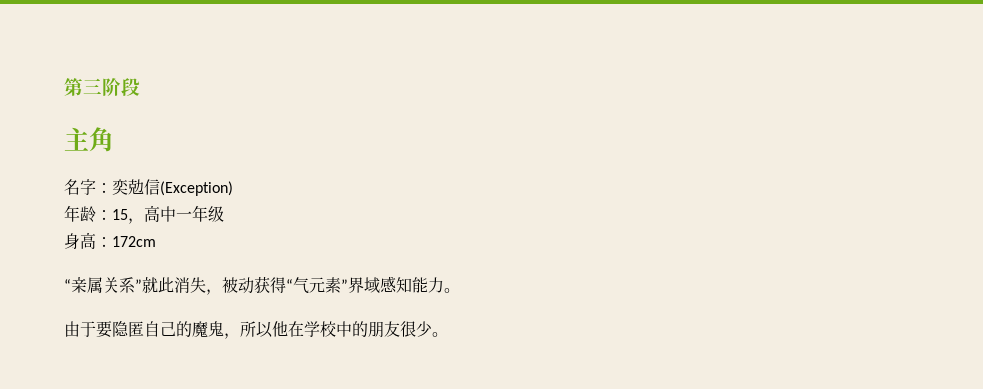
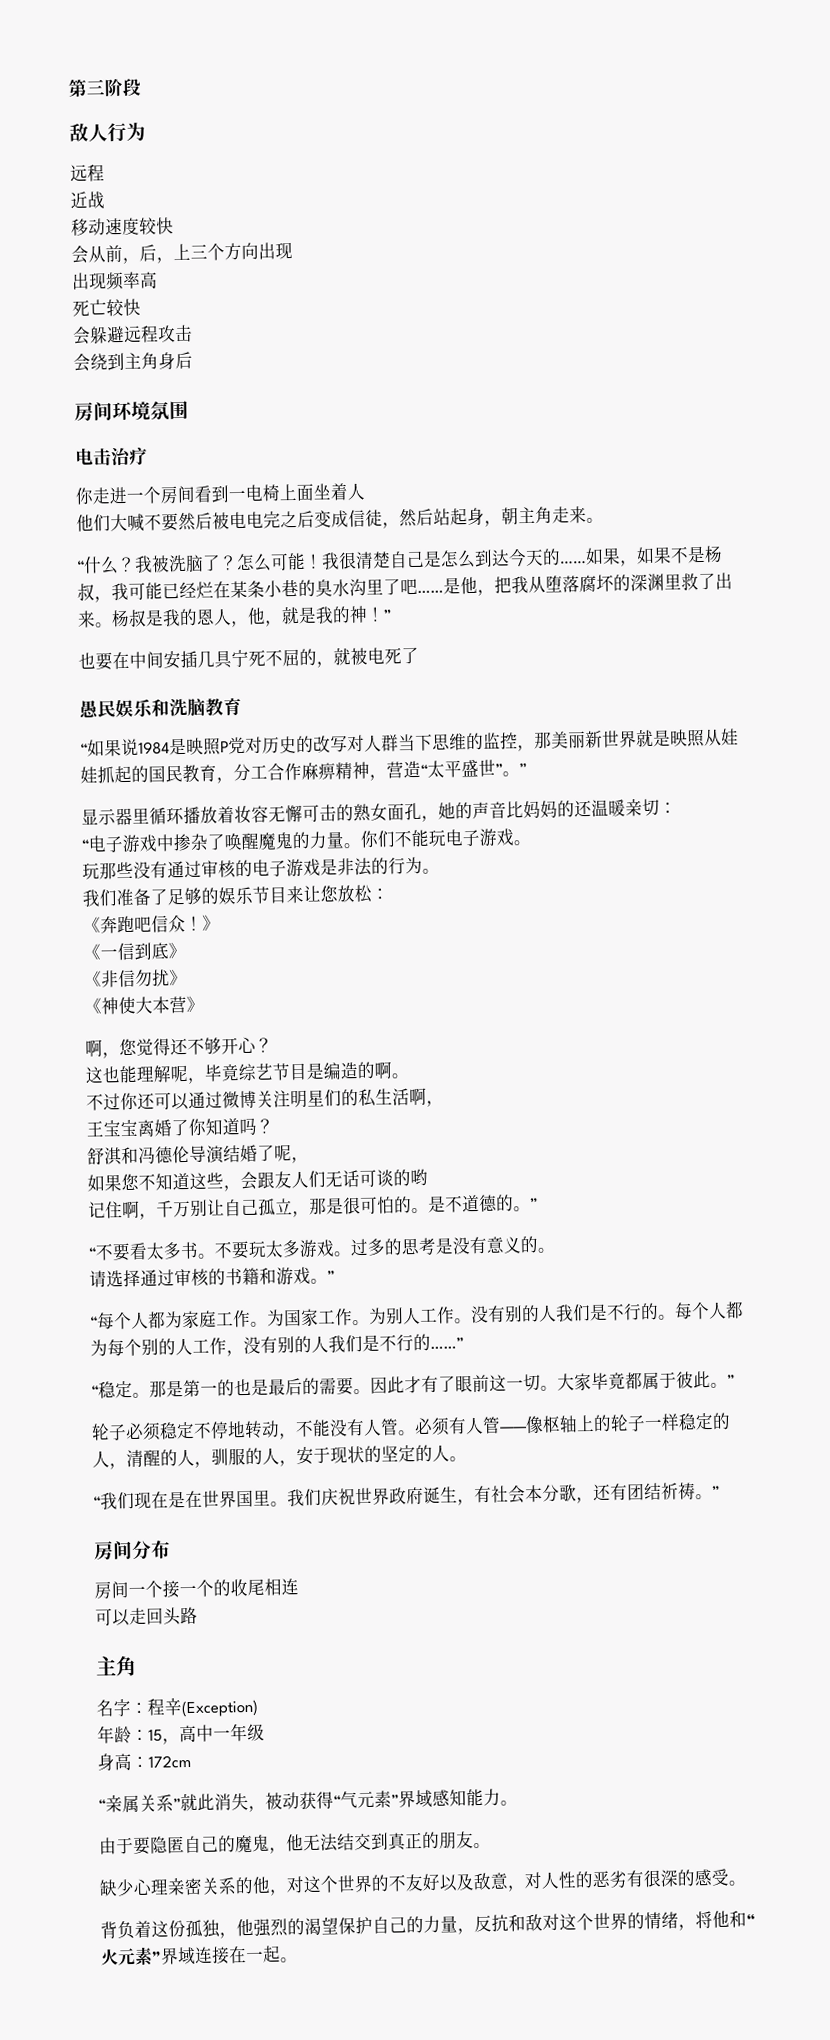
(140, 87) none -> [69,122,146,143] [70,164,105,182] [70,191,105,210] [71,217,174,236] [71,241,293,264] [72,271,158,291] [72,298,141,317] [72,324,193,345] [73,351,193,372] [74,400,189,422] [75,447,148,466] [75,482,366,505] [76,505,604,532] [77,545,723,575] [77,572,733,603] [77,605,392,628] [78,646,419,671] [79,697,242,719] [80,728,739,757] [80,759,527,784] [81,798,677,826] [81,828,531,854] [82,856,440,880] [82,884,389,907] [83,914,220,934] [83,941,186,961] [84,968,187,988] [84,995,204,1015] [85,1036,273,1059] [85,1061,410,1084] [86,1087,444,1111] [86,1117,274,1137] [87,1144,309,1166] [87,1168,428,1192] [88,1194,538,1220] [88,1235,556,1262] [89,1266,335,1288] [90,1301,744,1330] [90,1333,464,1357] [91,1370,735,1399] [91,1412,731,1441] [92,1444,467,1470] [93,1482,720,1510] [93,1540,171,1561] [94,1578,299,1600] [95,1606,198,1627] // 敌人行为 // 远程 // 近战 // 移动速度较快 // 会从前，后，上三个方向出现 // 出现频率高 // 死亡较快 // 会躲避远程攻击 // 会绕到主角身后 // 房间环境氛围 // 电击治疗 // 你走进一个房间看到一电椅上面坐着人 // 他们大喊不要然后被电电完之后变成信徒，然后站起身，朝主角走来。 // “什么？我被洗脑了？怎么可能！我很清楚自己是怎么到达今天的……如果，如果不是杨叔，我可能已经烂在某条小巷的臭水沟里了吧……是他，把我从堕落腐坏的深渊里救了出来。杨叔是我的恩人，他，就是我的神！” // 也要在中间安插几具宁死不屈的，就被电死了 // 愚民娱乐和洗脑教育 // “如果说1984是映照P党对历史的改写对人群当下思维的监控，那美丽新世界就是映照从娃娃抓起的国民教育，分工合作麻痹精神，营造“太平盛世”。” // 显示器里循环播放着妆容无懈可击的熟女面孔，她的声音比妈妈的还温暖亲切： // “电子游戏中掺杂了唤醒魔鬼的力量。你们不能玩电子游戏。 // 玩那些没有通过审核的电子游戏是非法的行为。 // 我们准备了足够的娱乐节目来让您放松： // 《奔跑吧信众！》 // 《一信到底》 // 《非信勿扰》 // 《神使大本营》 // 啊，您觉得还不够开心？ // 这也能理解呢，毕竟综艺节目是编造的啊。 // 不过你还可以通过微博关注明星们的私生活啊， // 王宝宝离婚了你知道吗？ // 舒淇和冯德伦导演结婚了呢， // 如果您不知道这些，会跟友人们无话可谈的哟 // 记住啊，千万别让自己孤立，那是很可怕的。是不道德的。” // “不要看太多书。不要玩太多游戏。过多的思考是没有意义的。 // 请选择通过审核的书籍和游戏。” // “每个人都为家庭工作。为国家工作。为别人工作。没有别的人我们是不行的。每个人都为每个别的人工作，没有别的人我们是不行的……” // “稳定。那是第一的也是最后的需要。因此才有了眼前这一切。大家毕竟都属于彼此。” // 轮子必须稳定不停地转动，不能没有人管。必须有人管——像枢轴上的轮子一样稳定的人，清醒的人，驯服的人，安于现状的坚定的人。 // “我们现在是在世界国里。我们庆祝世界政府诞生，有社会本分歌，还有团结祈祷。” // 房间分布 // 房间一个接一个的收尾相连 // 可以走回头路
[112,179,160,195] 奕勊信 -> [147,1698,182,1716] 程辛
[240,321,432,338] 所以他在学校中的朋友很少 -> [286,1831,491,1852] [99,1868,747,1897] [100,1910,756,1940] [101,1945,281,1966] 他无法结交到真正的朋友。 // 缺少心理亲密关系的他，对这个世界的不友好以及敌意，对人性的恶劣有很深的感受。 // 背负着这份孤独，他强烈的渴望保护自己的力量，反抗和敌对这个世界的情绪，将他和“火元素”界域连接在一起

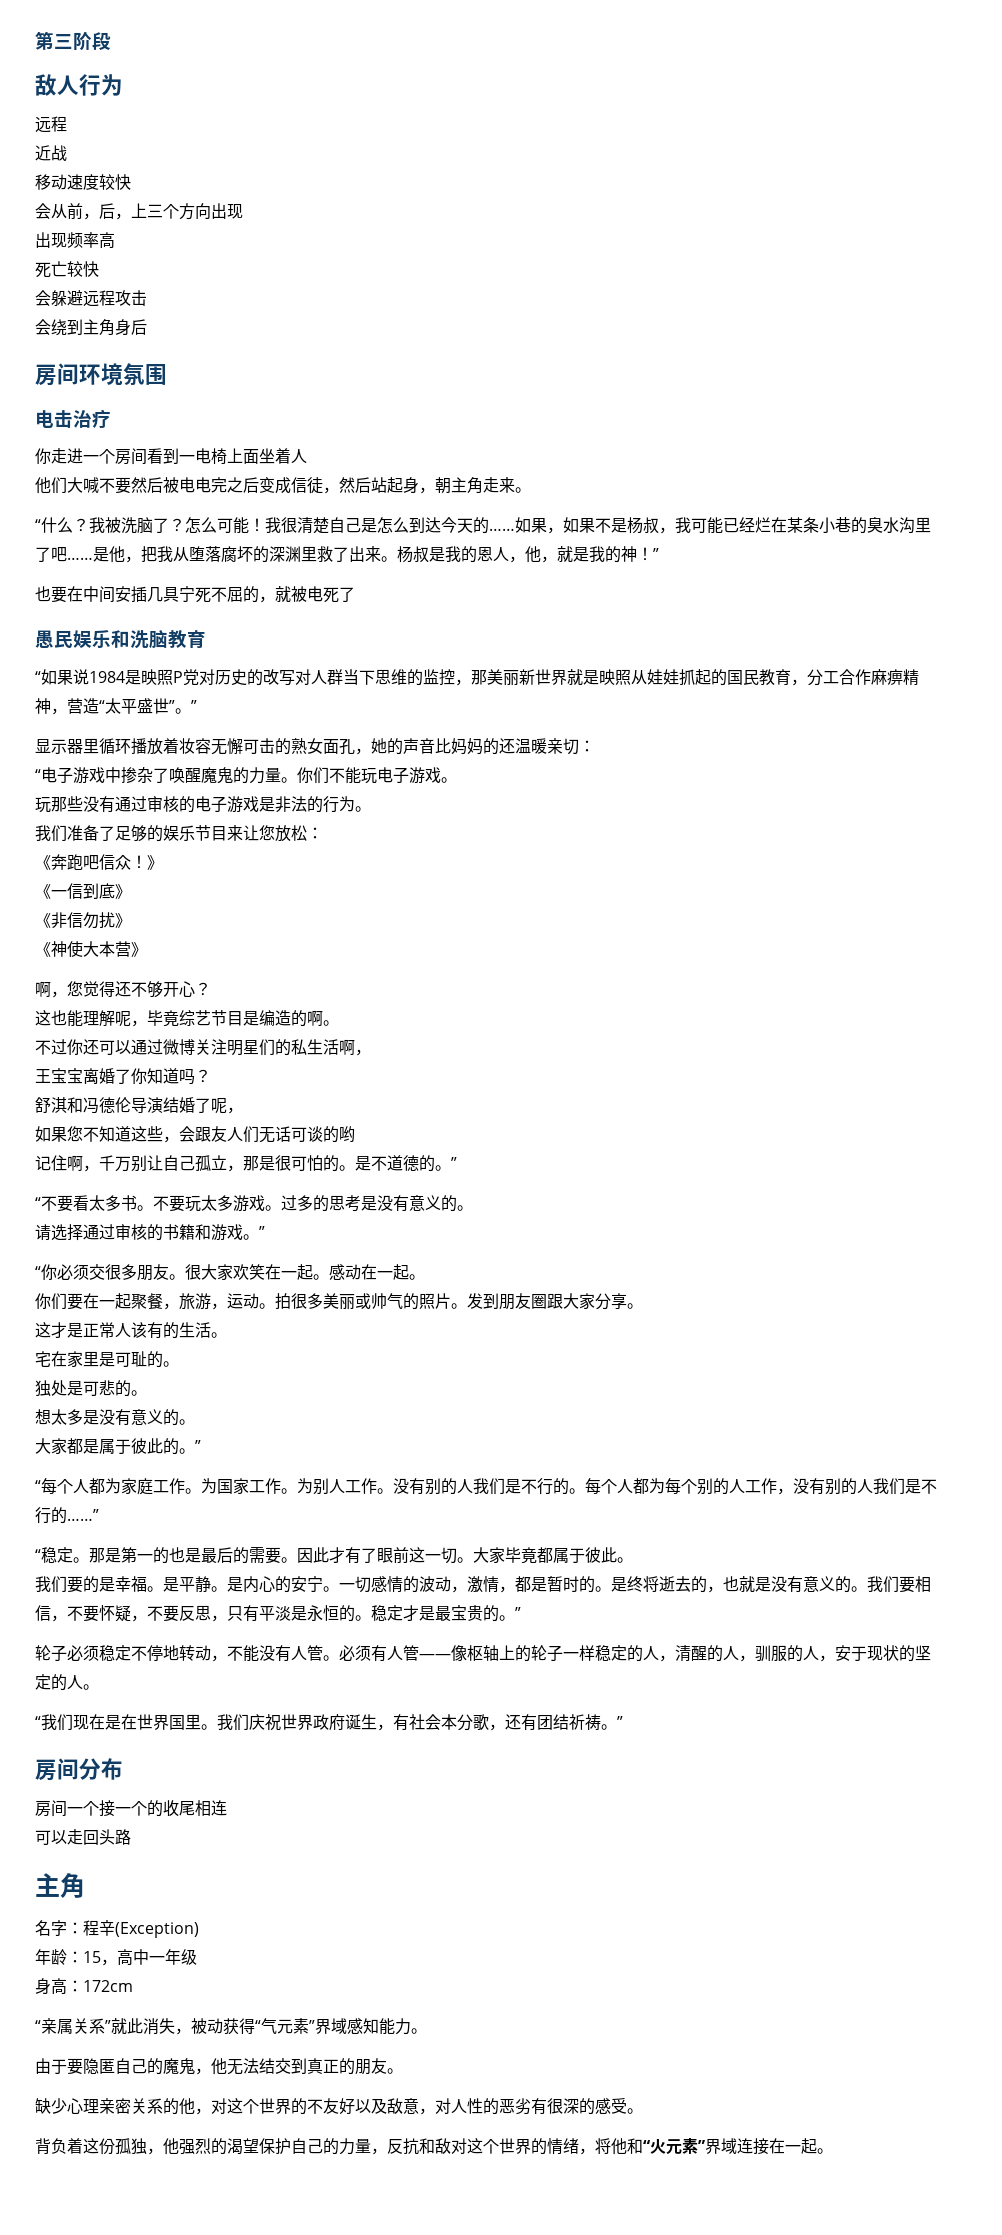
(335, 1276) none -> [35,1264,425,1281] [35,1293,643,1310] [35,1322,227,1339] [35,1351,179,1368] [35,1380,147,1397] [35,1409,195,1426] [35,1438,201,1455] // “你必须交很多朋友。很大家欢笑在一起。感动在一起。 // 你们要在一起聚餐，旅游，运动。拍很多美丽或帅气的照片。发到朋友圈跟大家分享。 // 这才是正常人该有的生活。 // 宅在家里是可耻的。 // 独处是可悲的。 // 想太多是没有意义的。 // 大家都是属于彼此的。”
(728, 1385) none -> [35,1576,931,1593] [35,1605,515,1622] // 我们要的是幸福。是平静。是内心的安宁。一切感情的波动，激情，都是暂时的。是终将逝去的，也就是没有意义的。我们要相信，不要怀疑，不要反思，只有平淡是永恒的。稳定才是最宝贵的。

